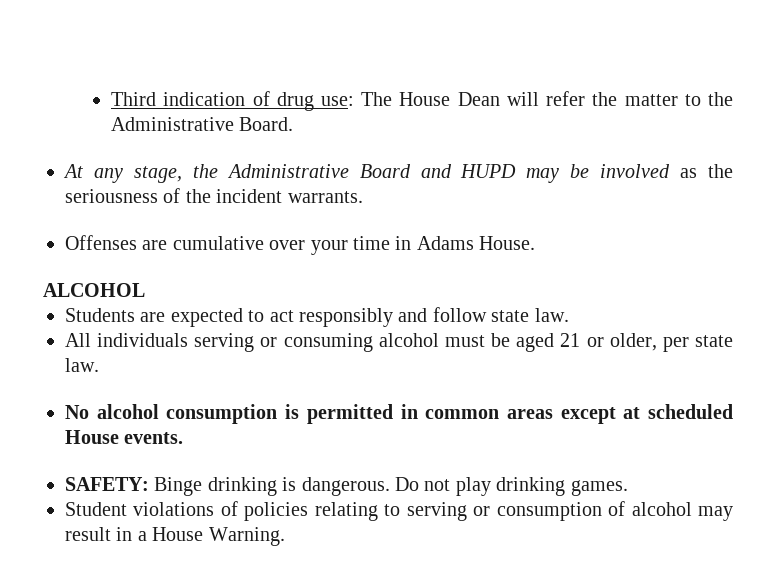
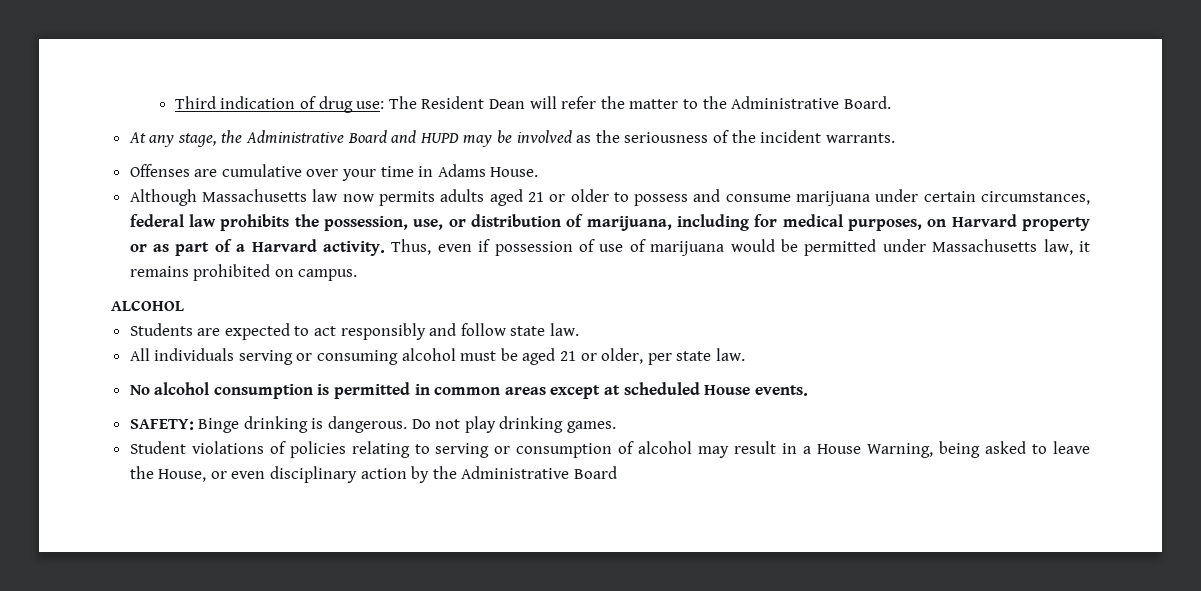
[399,92,451,106] House -> [421,96,485,109] Resident
(536, 243) none -> [129,189,1090,206] [129,214,1090,231] [129,239,1091,256] [129,264,358,281] // Although Massachusetts law now permits adults aged 21 or older to possess and consume marijuana under certain circumstances, federal law prohibits the possession, use, or distribution of marijuana, including for medical purposes, on Harvard property or as part of a Harvard activity. Thus, even if possession of use of marijuana would be permitted under Massachusetts law, it remains prohibited on campus.
[208,527,285,546] Warning. -> [867,441,1091,458] [129,466,618,483] Warning, being asked to leave the House, or even disciplinary action by the Administrative Board

